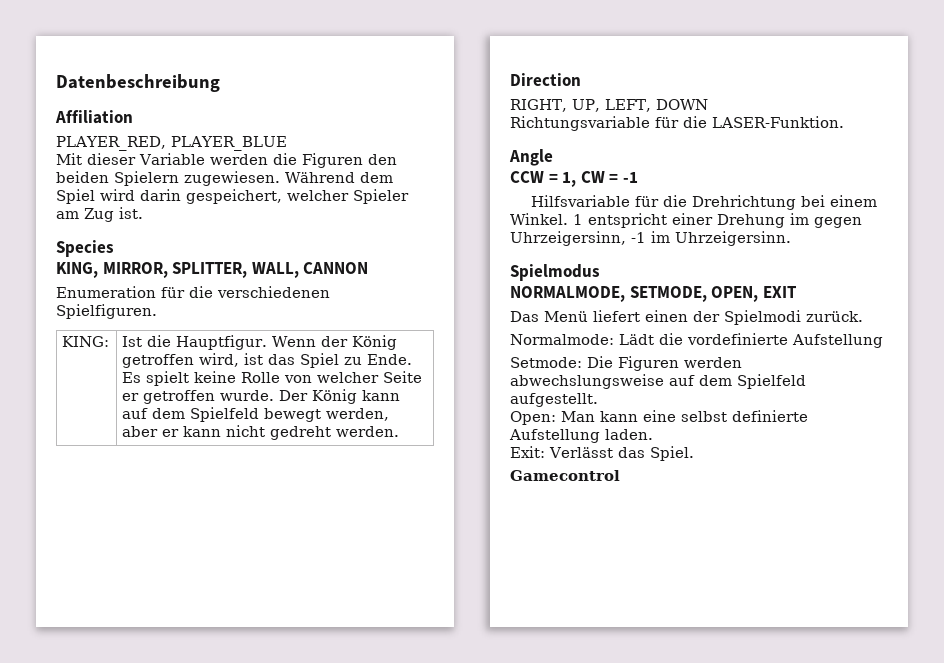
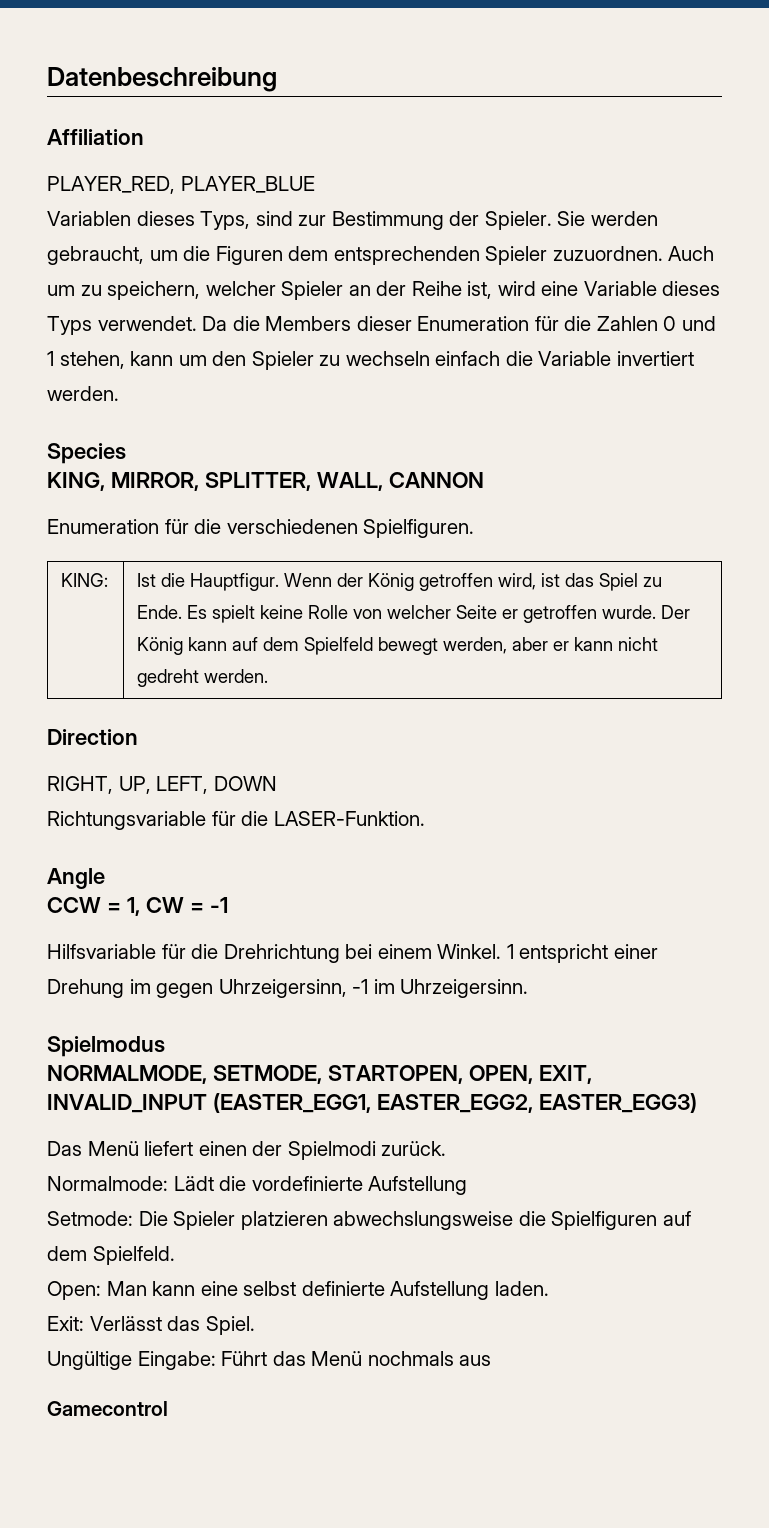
[56,153,397,168] [56,171,393,186] [56,189,409,204] [56,207,143,222] Mit dieser Variable werden die Figuren den beiden Spielern zugewiesen. Während dem Spiel wird darin gespeichert, welcher Spieler am Zug ist. -> [47,211,658,230] [47,246,715,265] [47,281,721,300] [47,316,716,335] [47,351,694,370] [47,386,119,401] Variablen dieses Typs, sind zur Bestimmung der Spieler. Sie werden gebraucht, um die Figuren dem entsprechenden Spieler zuzuordnen. Auch um zu speichern, welcher Spieler an der Reihe ist, wird eine Variable dieses Typs verwendet. Da die Members dieser Enumeration für die Zahlen 0 und 1 stehen, kann um den Spieler zu wechseln einfach die Variable invertiert werden.
[711,286,797,302] OPEN, EXIT -> [327,1065,592,1084] [47,1093,697,1113] STARTOPEN, OPEN, EXIT, INVALID_INPUT (EASTER_EGG1, EASTER_EGG2, EASTER_EGG3)
[618,356,742,371] [510,374,806,389] [510,393,598,407] Figuren werden abwechslungsweise auf dem Spielfeld aufgestellt. -> [173,1211,691,1230] [47,1246,175,1265] Spieler platzieren abwechslungsweise die Spielfiguren auf dem Spielfeld.
(694, 453) none -> [47,1351,492,1370] // Ungültige Eingabe: Führt das Menü nochmals aus

